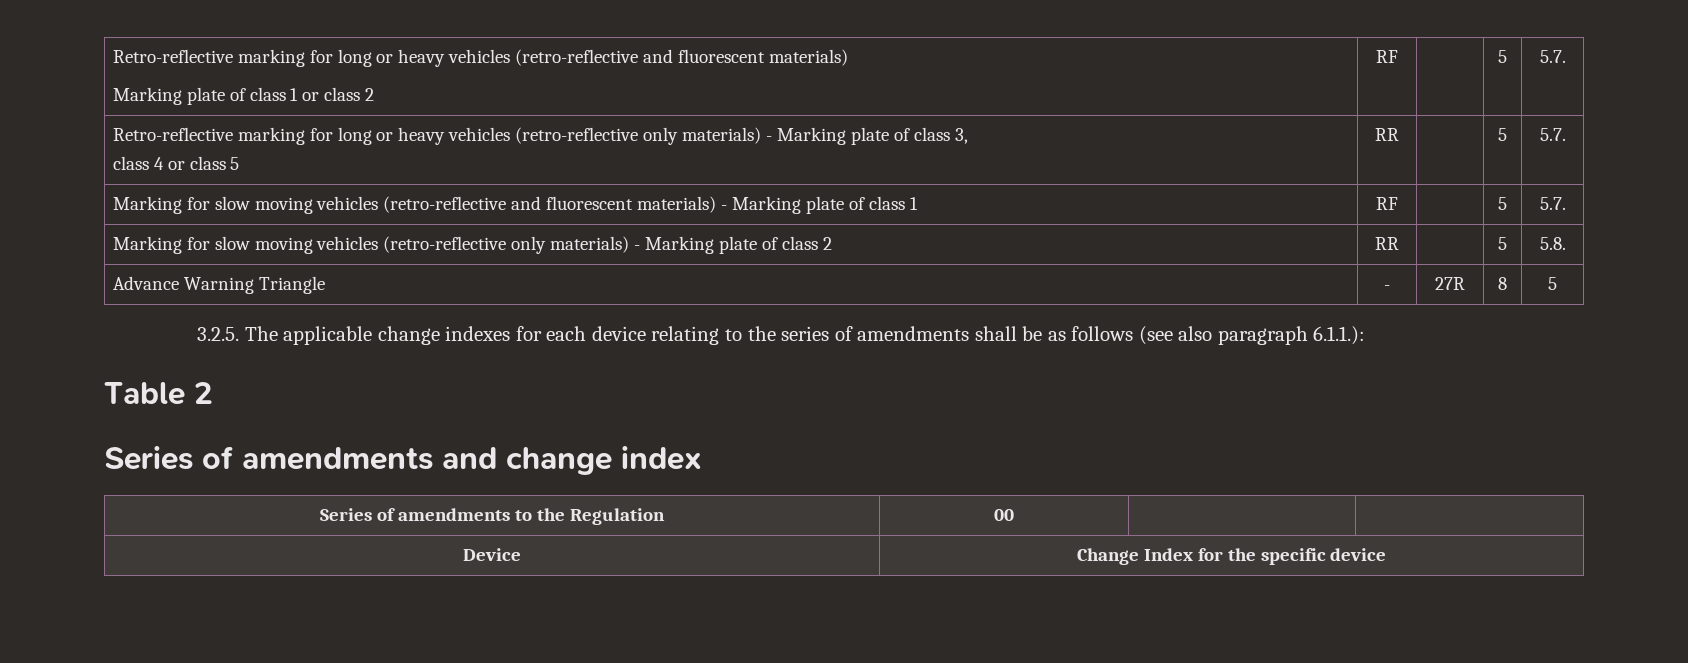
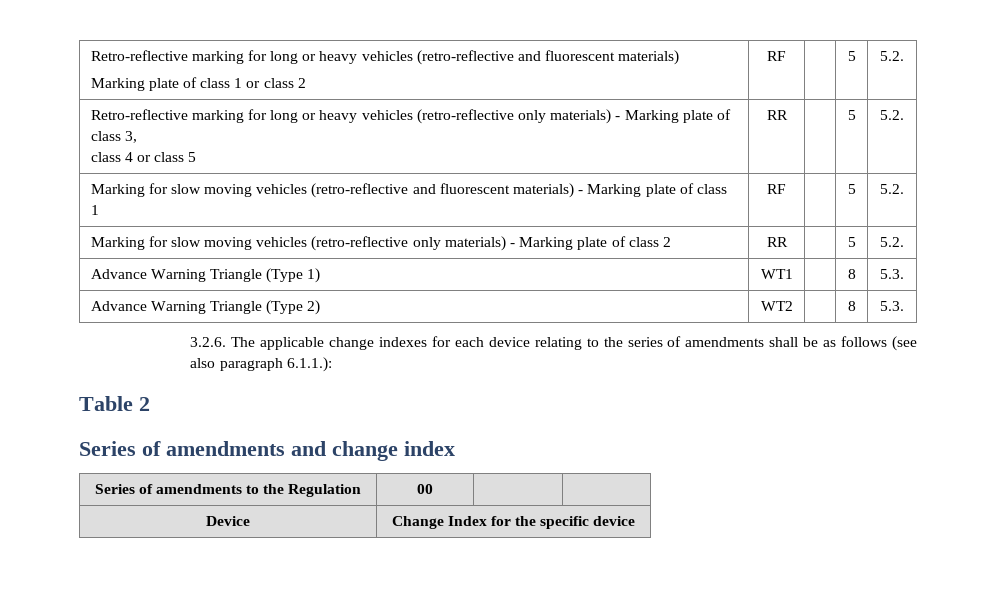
[1539,50,1566,63] 5.7. -> [880,51,904,61] 5.2.
[1539,128,1566,141] 5.7. -> [880,110,904,120] 5.2.
[1539,197,1566,210] 5.7. -> [880,184,904,194] 5.2.
[1539,237,1566,250] [112,276,325,294] [1384,285,1390,290] [1435,277,1465,290] [1498,277,1507,290] [1548,277,1557,290] [197,327,240,341] 5.8. // Advance Warning Triangle | - | 27R | 8 | 5 // 3.2.5. -> [880,237,904,247] [90,268,321,283] [760,269,793,279] [847,269,856,279] [880,269,904,279] [90,300,321,315] [760,301,793,311] [847,301,856,311] [880,301,904,311] [190,337,227,347] 5.2. // Advance Warning Triangle (Type 1) | WT1 | | 8 | 5.3. // Advance Warning Triangle (Type 2) | WT2 | | 8 | 5.3. // 3.2.6.

